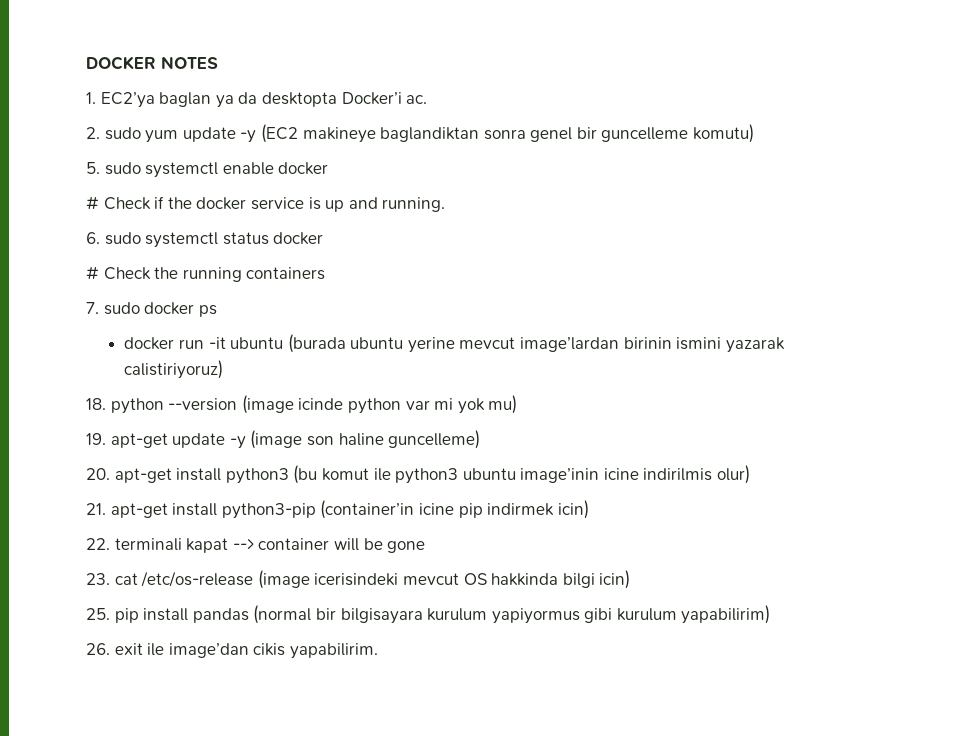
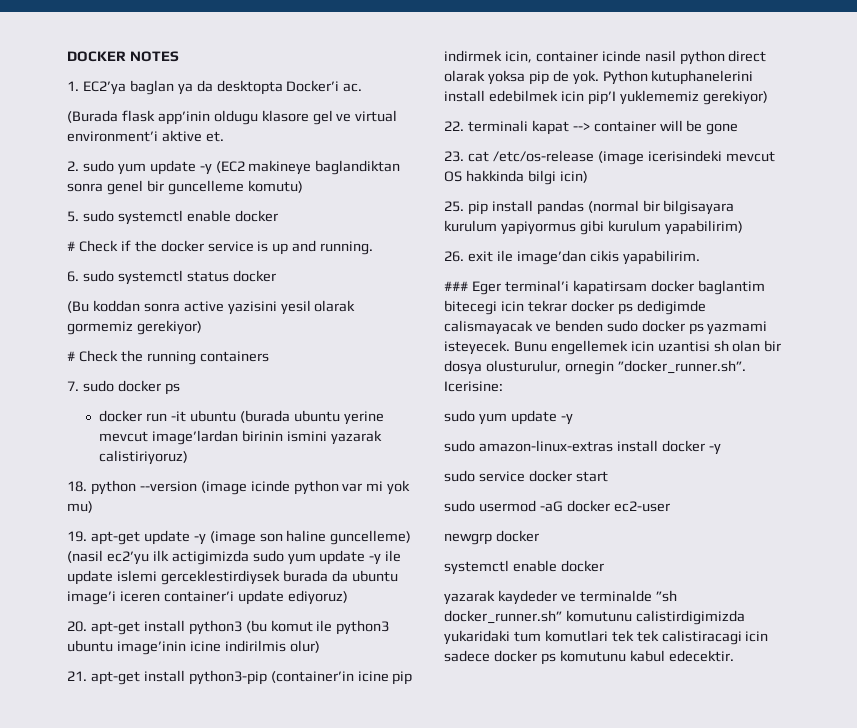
(428, 99) none -> [67,110,398,125] [67,130,224,142] // (Burada flask app’inin oldugu klasore gel ve virtual environment’i aktive et.
(324, 238) none -> [67,300,356,315] [67,320,202,335] // (Bu koddan sonra active yazisini yesil olarak gormemiz gerekiyor)
(481, 439) none -> [67,550,402,565] [67,570,398,585] [67,590,348,605] (nasil ec2’yu ilk actigimizda sudo yum update -y ile update islemi gerceklestirdiysek burada da ubuntu image’i iceren container’i update ediyoruz)
[557,500,589,519] icin) -> [504,50,767,65] [444,70,754,85] [444,90,768,105] icin, container icinde nasil python direct olarak yoksa pip de yok. Python kutuphanelerini install edebilmek icin pip’I yuklememiz gerekiyor)
(378, 651) none -> [444,280,765,295] [444,300,706,315] [444,320,768,335] [444,340,782,355] [444,360,746,375] [444,381,503,392] [444,410,573,425] [444,440,721,455] [444,470,608,482] [444,500,670,512] [444,530,539,545] [444,560,604,575] [444,590,677,605] [444,610,745,625] [444,630,769,645] [444,650,734,665] // ### Eger terminal’i kapatirsam docker baglantim bitecegi icin tekrar docker ps dedigimde calismayacak ve benden sudo docker ps yazmami isteyecek. Bunu engellemek icin uzantisi sh olan bir dosya olusturulur, ornegin ”docker_runner.sh”. Icerisine: // sudo yum update -y // sudo amazon-linux-extras install docker -y // sudo service docker start // sudo usermod -aG docker ec2-user // newgrp docker // systemctl enable docker // yazarak kaydeder ve terminalde ”sh docker_runner.sh” komutunu calistirdigimizda yukaridaki tum komutlari tek tek calistiracagi icin sadece docker ps komutunu kabul edecektir.

